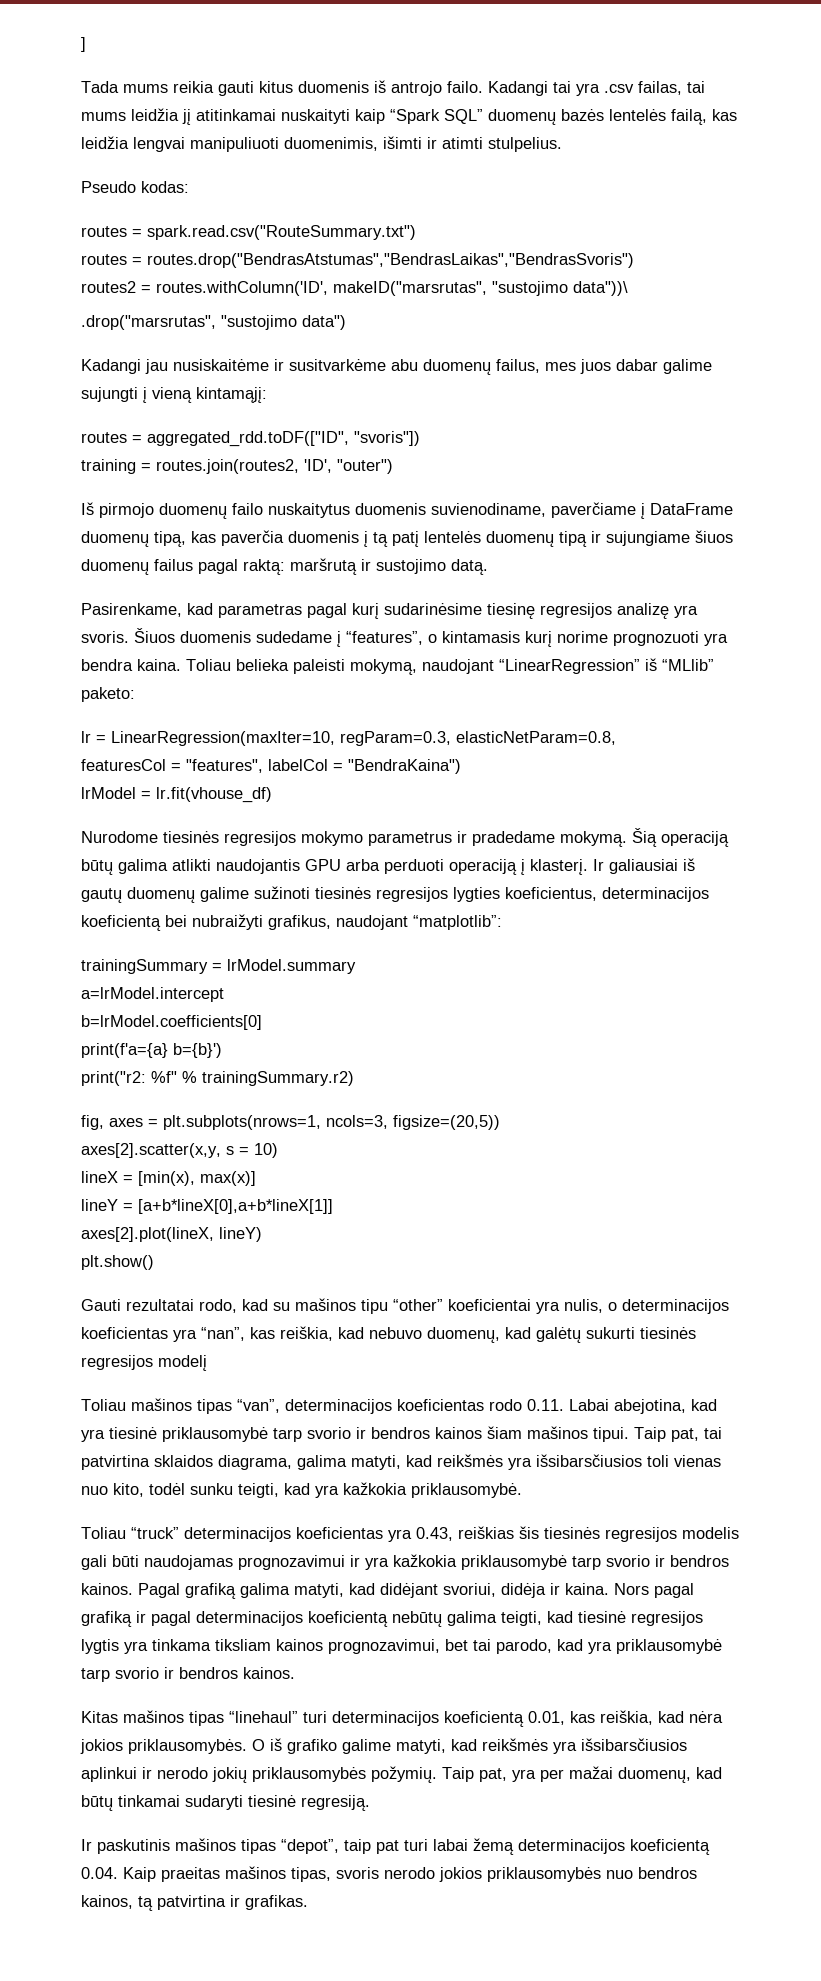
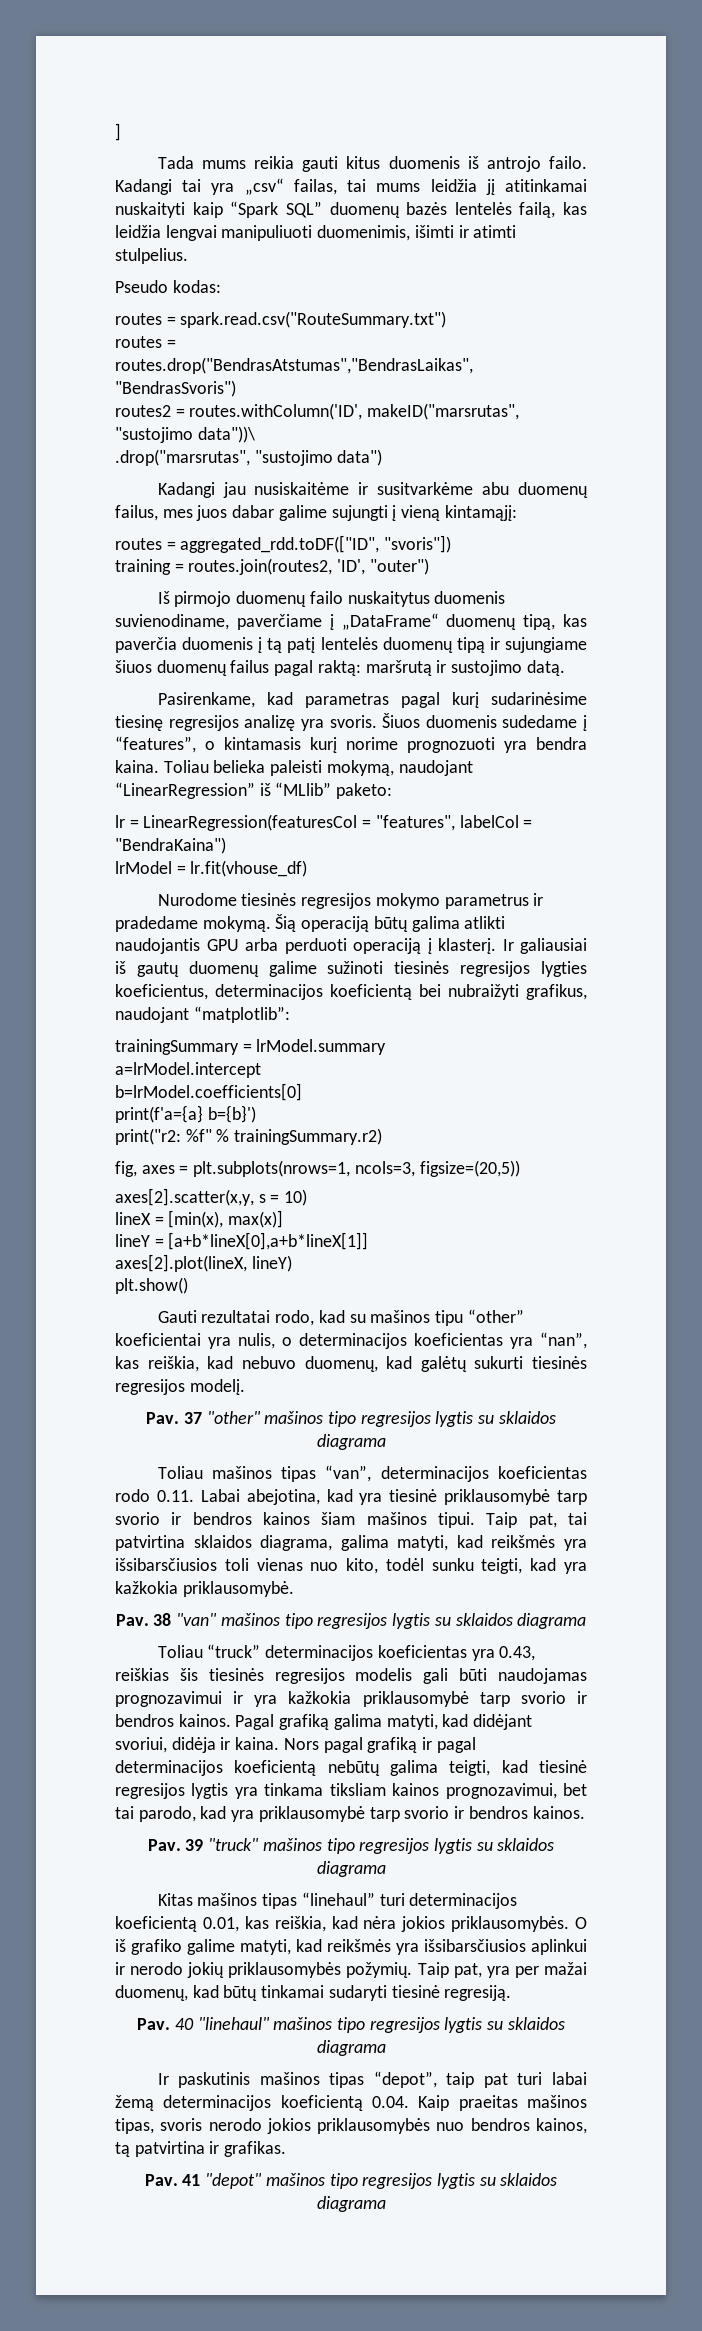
[604,84,634,93] .csv -> [244,178,284,195] „csv“
[650,503,733,515] DataFrame -> [341,613,439,630] „DataFrame“
[111,731,616,746] [81,759,166,771] LinearRegression(maxIter=10, regParam=0.3, elasticNetParam=0.8, // featuresCol -> [143,814,358,831] LinearRegression(featuresCol
[158,1355,207,1371] modelį -> [189,1379,245,1395] [146,1411,556,1427] [316,1434,386,1450] modelį. // Pav. 37 "other" mašinos tipo regresijos lygtis su sklaidos diagrama
(522, 1490) none -> [115,1613,587,1629] // Pav. 38 "van" mašinos tipo regresijos lygtis su sklaidos diagrama
(295, 1673) none -> [147,1838,555,1854] [316,1861,386,1877] // Pav. 39 "truck" mašinos tipo regresijos lygtis su sklaidos diagrama
(370, 1803) none -> [137,2017,565,2033] [316,2040,386,2056] // Pav. 40 "linehaul" mašinos tipo regresijos lygtis su sklaidos diagrama
(308, 1902) none -> [144,2173,558,2189] [316,2196,386,2212] // Pav. 41 "depot" mašinos tipo regresijos lygtis su sklaidos diagrama

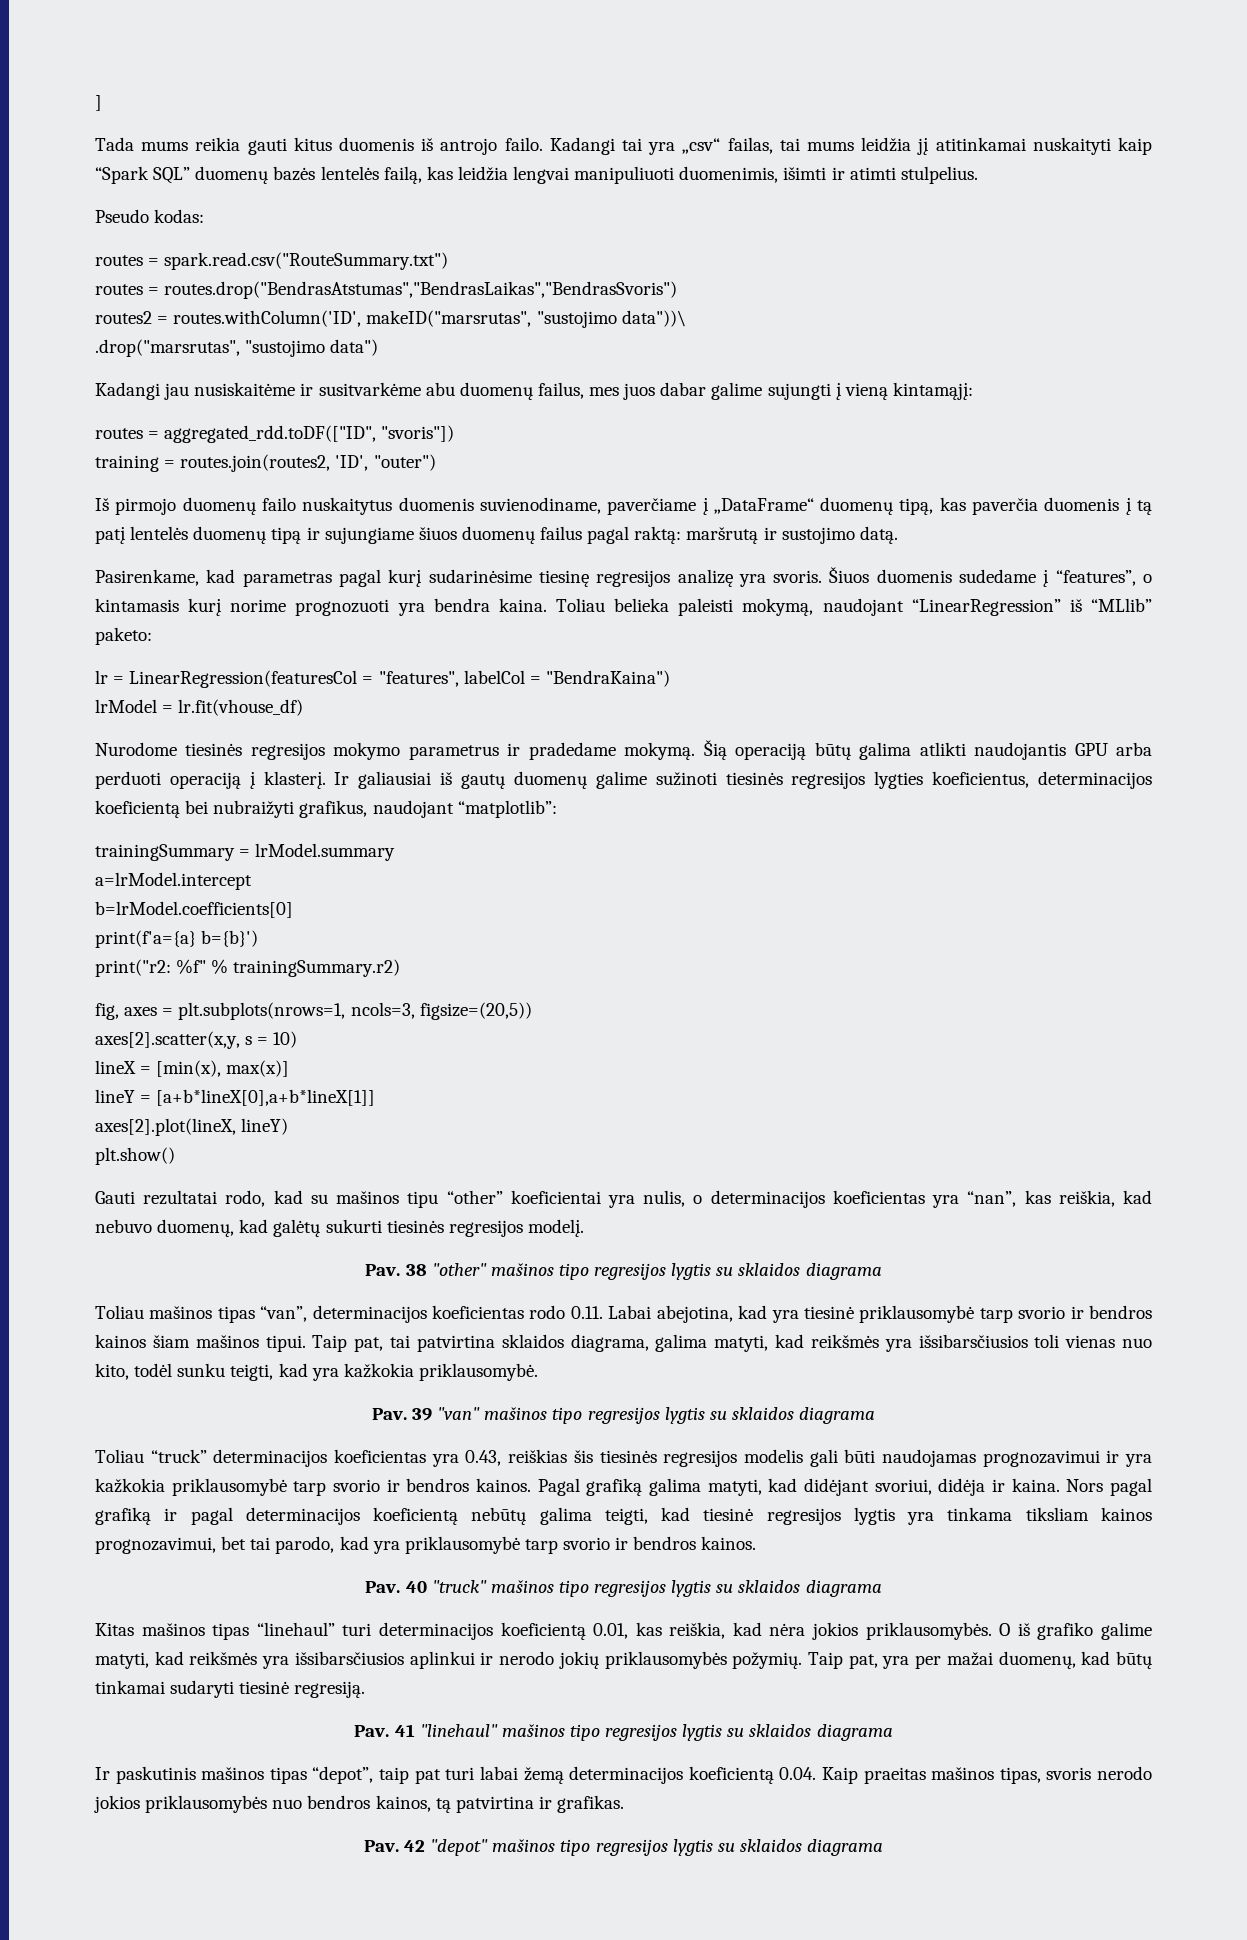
[183,1412,202,1424] 37 -> [405,1264,427,1276] 38
[153,1613,172,1626] 38 -> [412,1408,433,1421] 39
[185,1839,204,1851] 39 -> [405,1581,427,1593] 40
[174,2018,194,2030] 40 -> [394,1724,415,1737] 41
[182,2174,201,2186] 41 -> [404,1840,426,1852] 42

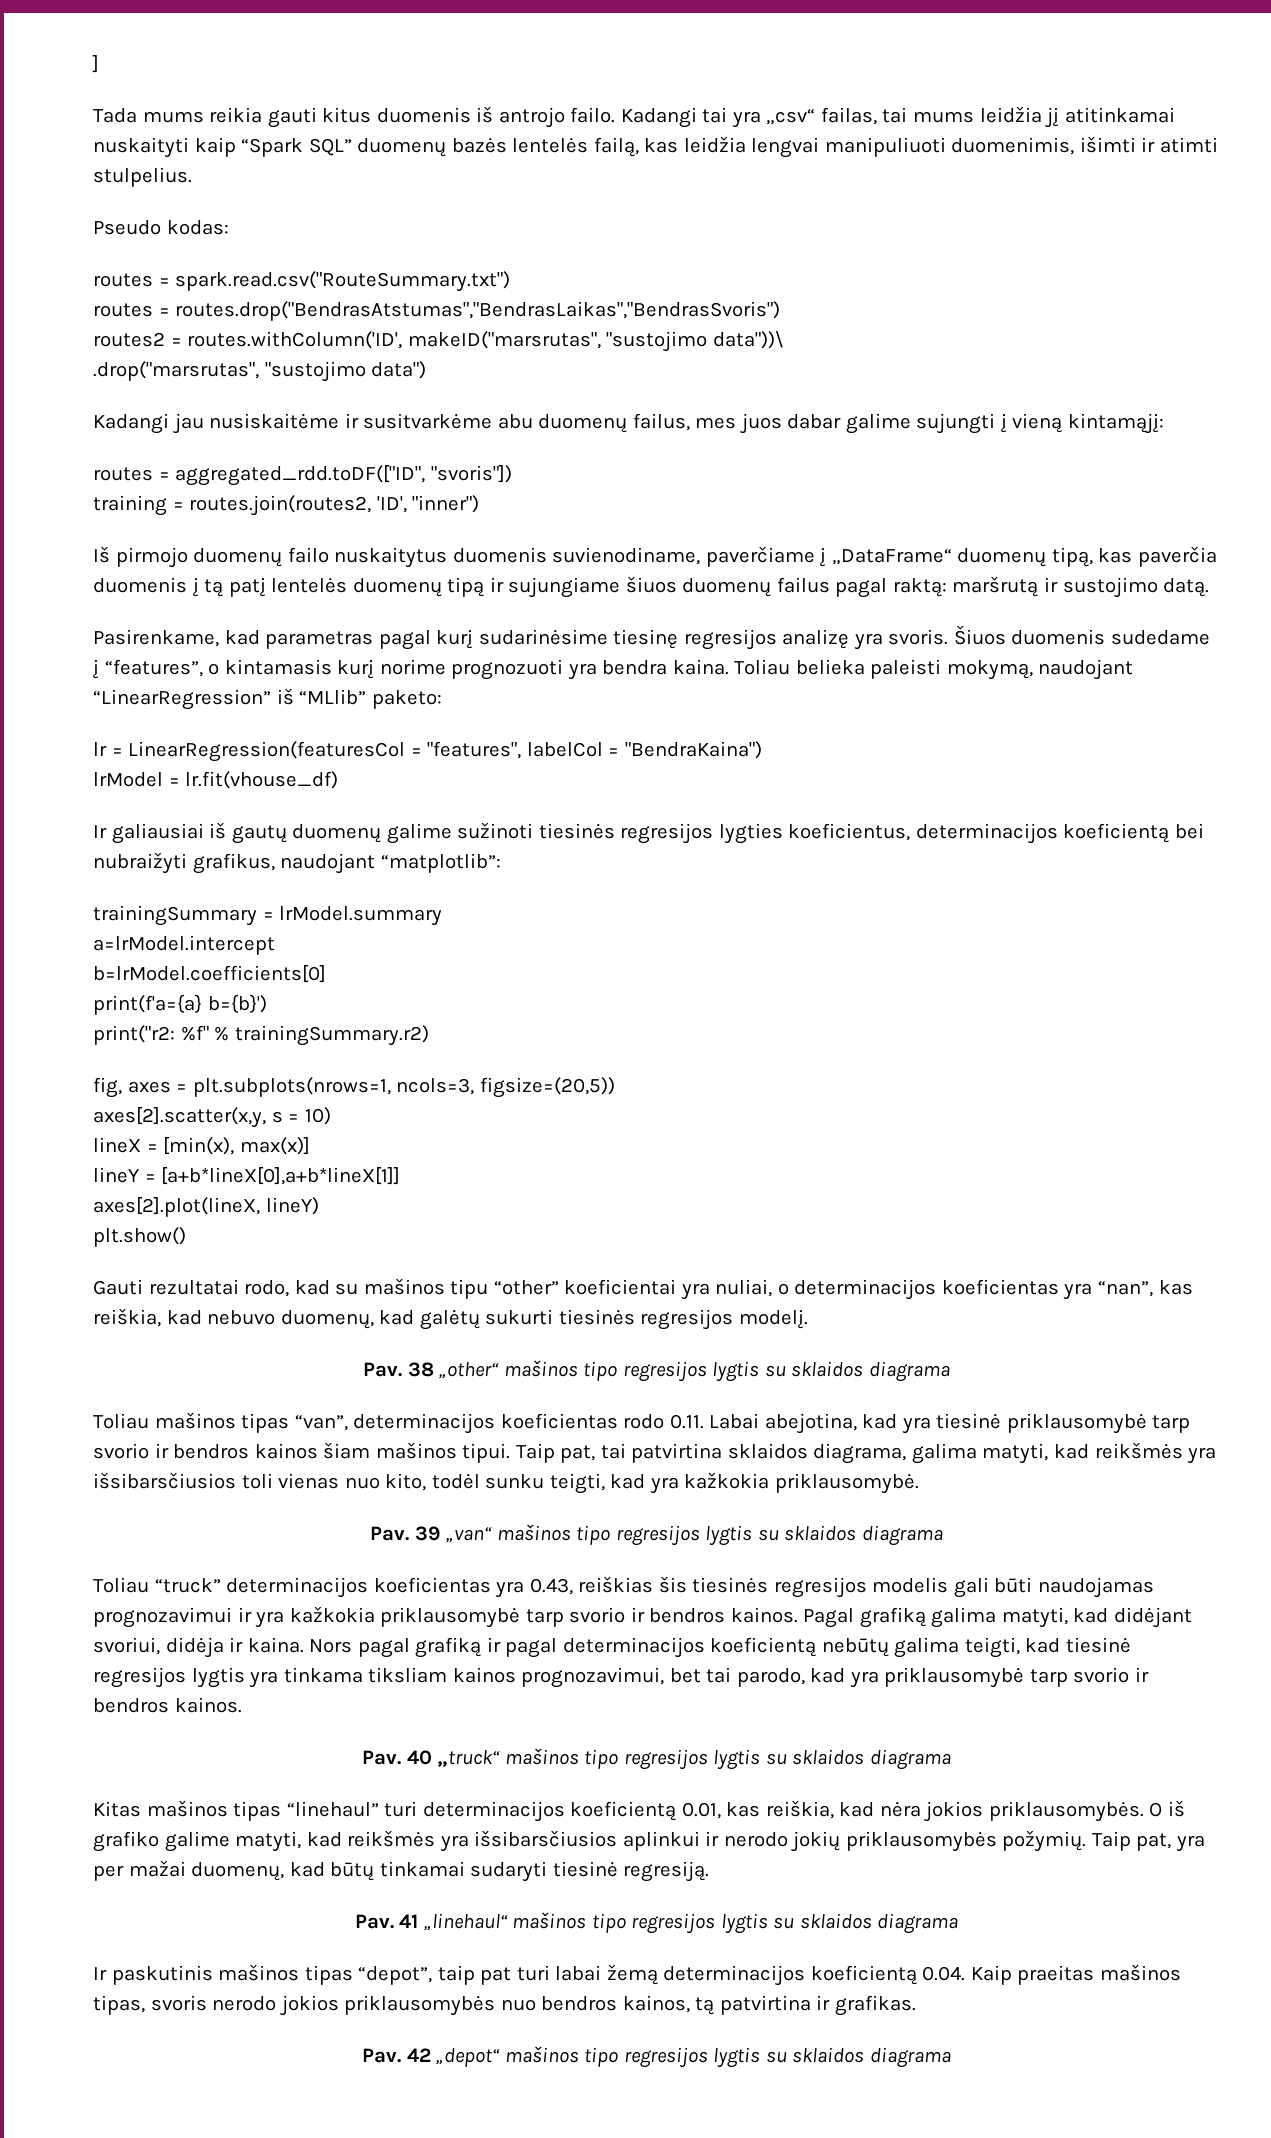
[373,454,436,471] "outer") -> [412,495,480,513] "inner")
[95,740,1153,760] [95,771,326,789] Nurodome tiesinės regresijos mokymo parametrus ir pradedame mokymą. Šią operaciją būtų galima atlikti naudojantis GPU arba perduoti operaciją į klasterį. -> (339, 780) none
[643,1190,686,1207] nulis, -> [715,1279,773,1297] nuliai,
[431,1263,487,1276] "other" -> [438,1362,500,1379] „other“
[437,1407,481,1420] "van" -> [445,1527,493,1543] „van“
[431,1580,487,1593] "truck" -> [437,1750,501,1767] „truck“
[419,1724,498,1737] "linehaul" -> [422,1913,508,1931] „linehaul“
[430,1839,489,1856] "depot" -> [435,2048,501,2067] „depot“

